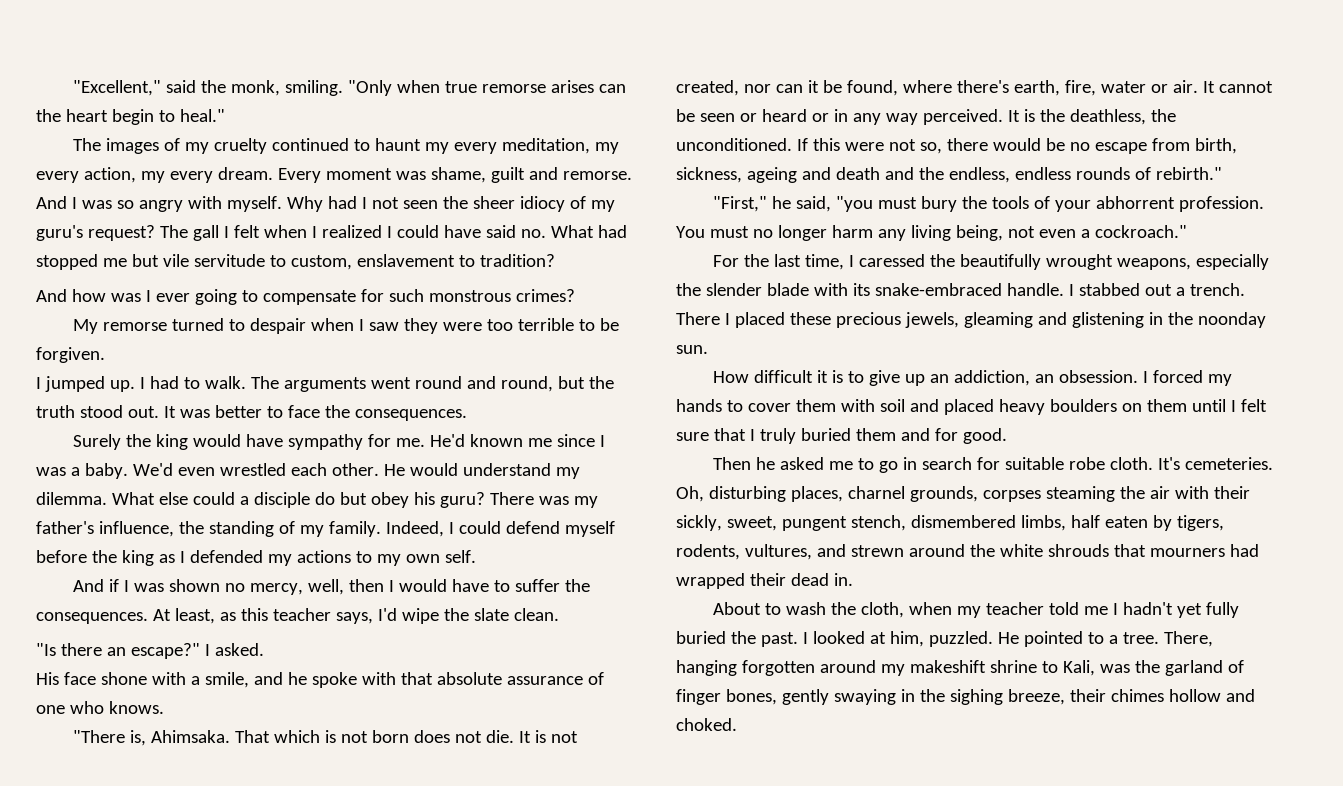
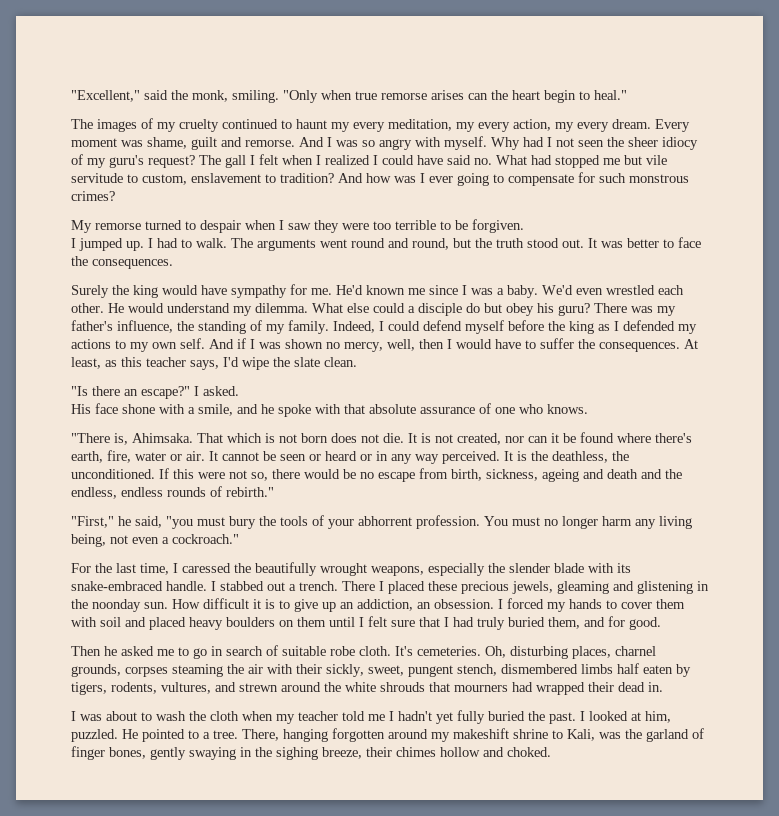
(555, 260) // -> (334, 178) none
(476, 556) // -> (205, 343) none
[846,80,898,96] found, -> [580,432,614,443] found
(708, 349) // -> (168, 605) none
(755, 435) none -> [453,617,474,627] had
[855,428,896,441] them -> [548,617,580,629] them,
[977,457,1001,470] for -> [266,645,278,656] of
[1020,515,1066,531] limbs, -> [581,664,613,674] limbs
[713,602,762,615] About -> [71,711,137,721] I was about
[861,602,905,618] cloth, -> [210,711,239,721] cloth

